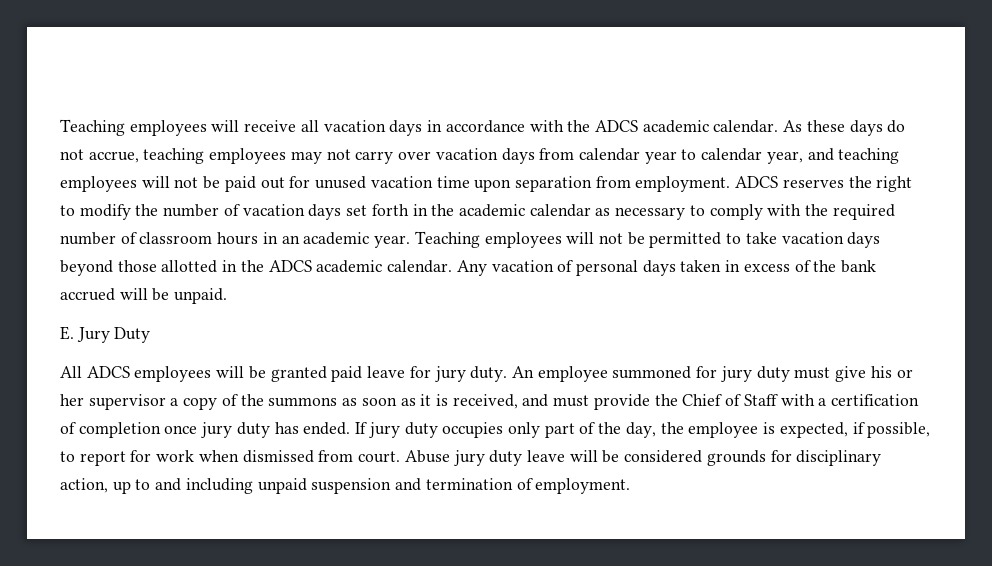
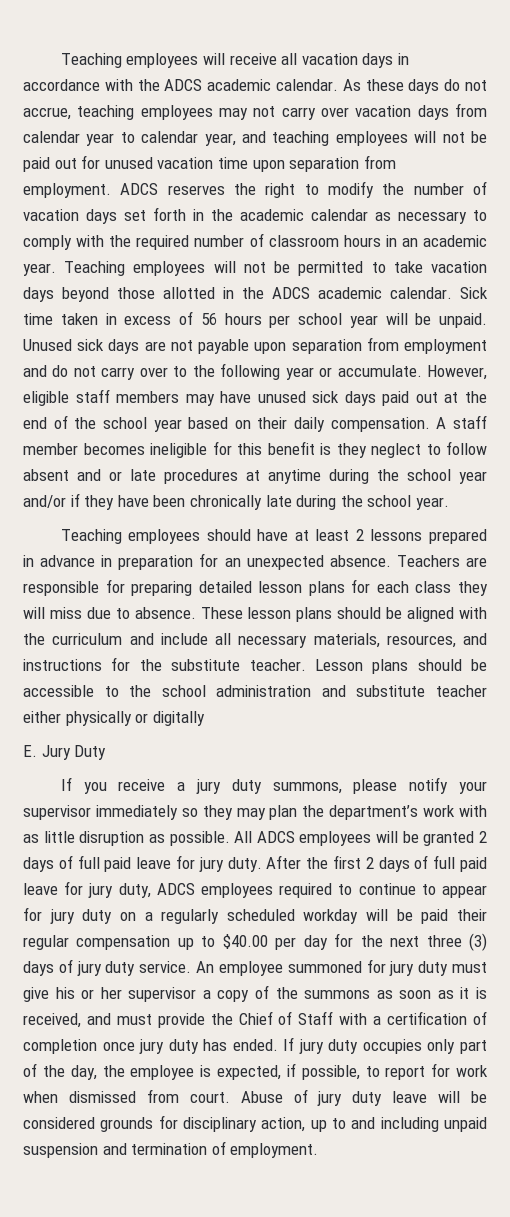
[456,260,877,276] [60,288,228,304] [60,326,151,343] Any vacation of personal days taken in excess of the bank accrued will be unpaid. // E. Jury Duty // -> [460,287,488,299] [23,311,487,328] [23,337,488,354] [23,363,487,380] [23,389,488,406] [23,415,487,432] [23,441,487,458] [23,469,487,484] [23,493,449,510] [60,529,488,544] [23,553,487,570] [23,579,488,596] [23,607,488,622] [23,633,487,648] [23,657,487,674] [23,685,487,697] [23,711,205,726] [23,745,107,760] [60,777,487,794] [23,805,488,820] [23,831,230,846] Sick time taken in excess of 56 hours per school year will be unpaid. Unused sick days are not payable upon separation from employment and do not carry over to the following year or accumulate. However, eligible staff members may have unused sick days paid out at the end of the school year based on their daily compensation. A staff member becomes ineligible for this benefit is they neglect to follow absent and or late procedures at anytime during the school year and/or if they have been chronically late during the school year. // Teaching employees should have at least 2 lessons prepared in advance in preparation for an unexpected absence. Teachers are responsible for preparing detailed lesson plans for each class they will miss due to absence. These lesson plans should be aligned with the curriculum and include all necessary materials, resources, and instructions for the substitute teacher. Lesson plans should be accessible to the school administration and substitute teacher either physically or digitally // E. Jury Duty // If you receive a jury duty summons, please notify your supervisor immediately so they may plan the department’s work with as little disruption as possible.
(327, 374) none -> [478,831,487,843] [23,855,100,872] 2 days of full
(508, 374) none -> [266,855,488,872] [23,881,487,898] [23,907,487,924] [23,933,487,951] [23,959,192,976] After the first 2 days of full paid leave for jury duty, ADCS employees required to continue to appear for jury duty on a regularly scheduled workday will be paid their regular compensation up to $40.00 per day for the next three (3) days of jury duty service.
(450, 456) none -> [293,1089,308,1103] of

